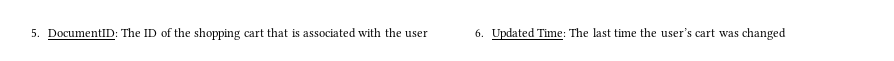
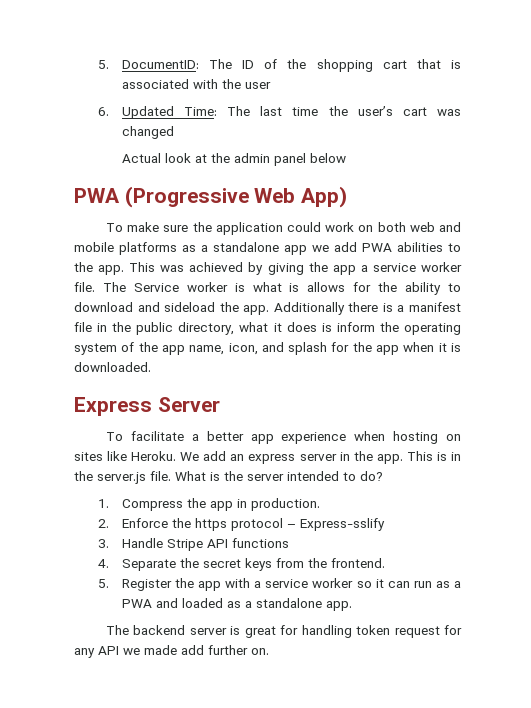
(786, 34) none -> [121,153,346,166] [74,186,348,208] [106,222,461,235] [74,242,461,255] [74,262,462,275] [74,282,462,295] [74,302,461,315] [74,322,461,335] [74,342,462,355] [74,362,151,372] [74,397,220,416] [106,431,461,444] [74,451,462,464] [74,471,383,484] [97,498,320,511] [97,518,385,531] [97,538,289,551] [97,558,385,571] [97,578,461,591] [121,598,352,611] [106,625,463,638] [74,645,269,658] // Actual look at the admin panel below // PWA (Progressive Web App) // To make sure the application could work on both web and mobile platforms as a standalone app we add PWA abilities to the app. This was achieved by giving the app a service worker file. The Service worker is what is allows for the ability to download and sideload the app. Additionally there is a manifest file in the public directory, what it does is inform the operating system of the app name, icon, and splash for the app when it is downloaded. // Express Server // To facilitate a better app experience when hosting on sites like Heroku. We add an express server in the app. This is in the server.js file. What is the server intended to do? // 1. Compress the app in production. // 2. Enforce the https protocol – Express-sslify // 3. Handle Stripe API functions // 4. Separate the secret keys from the frontend. // 5. Register the app with a service worker so it can run as a PWA and loaded as a standalone app. // The backend server is great for handling token request for any API we made add further on.

